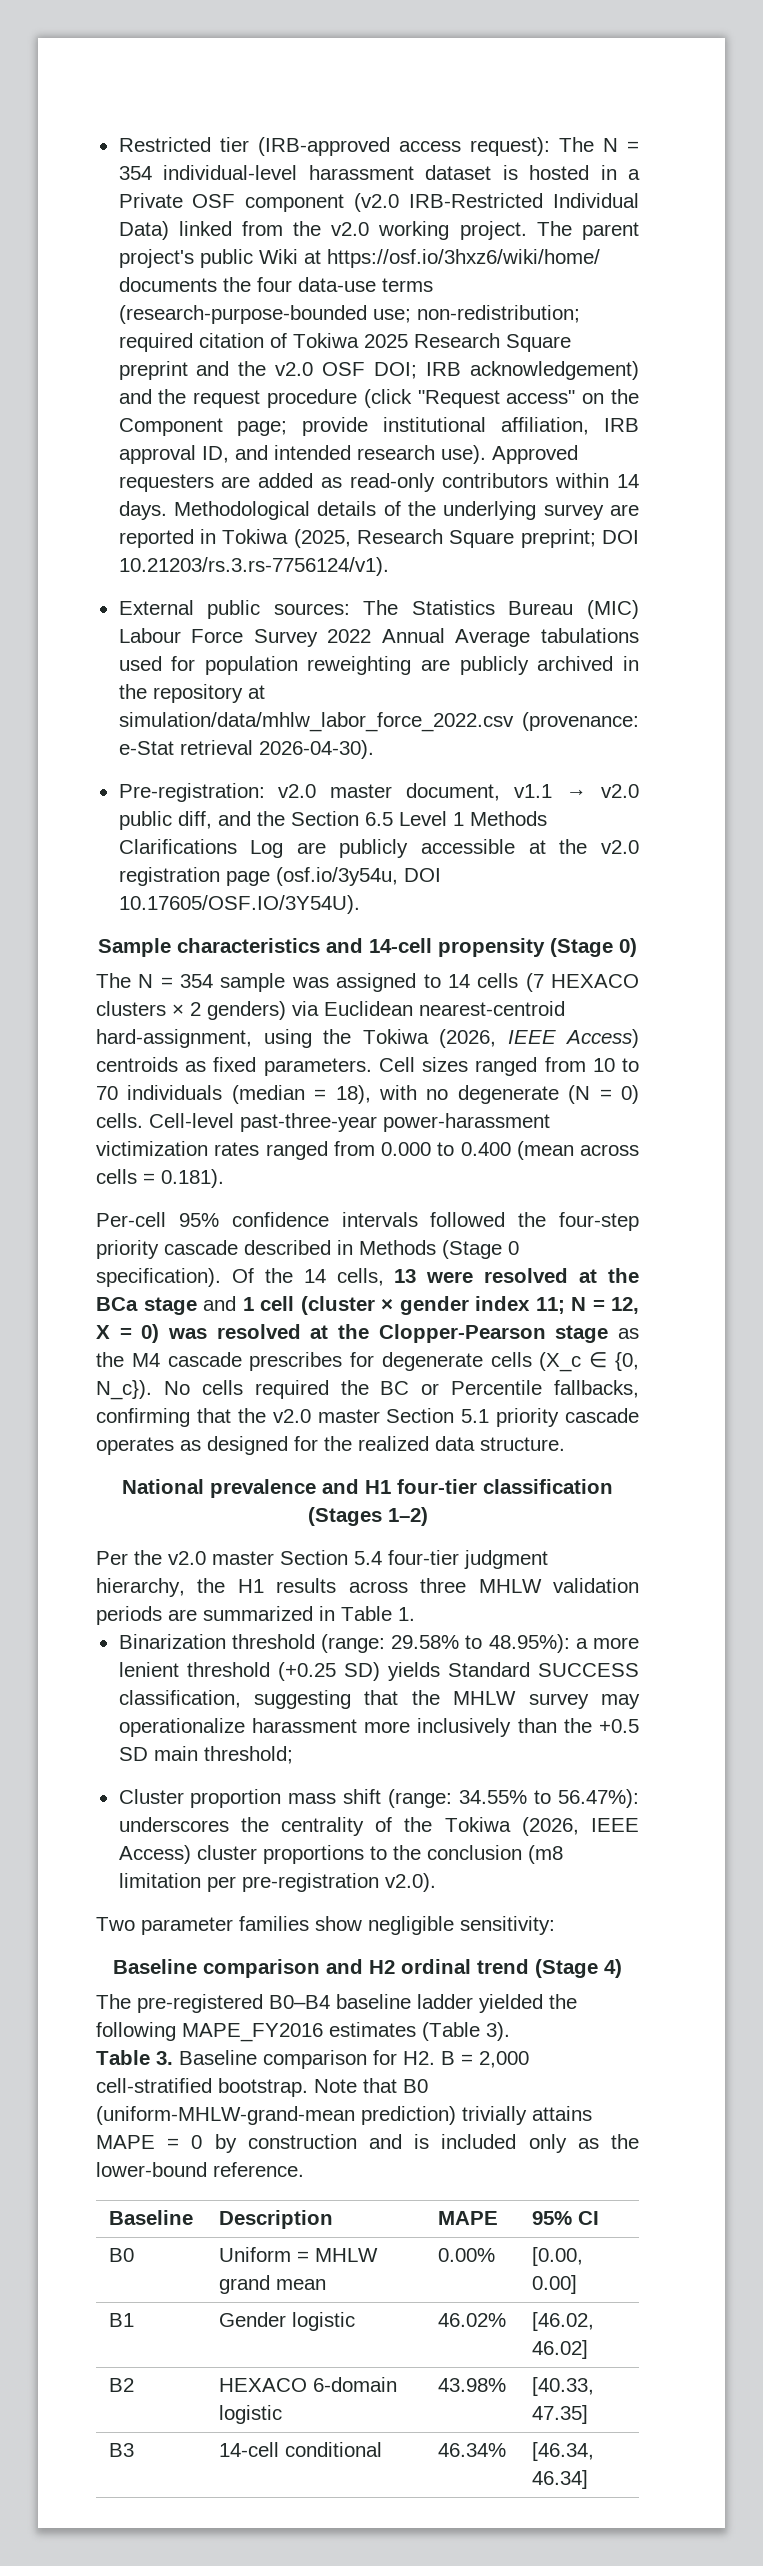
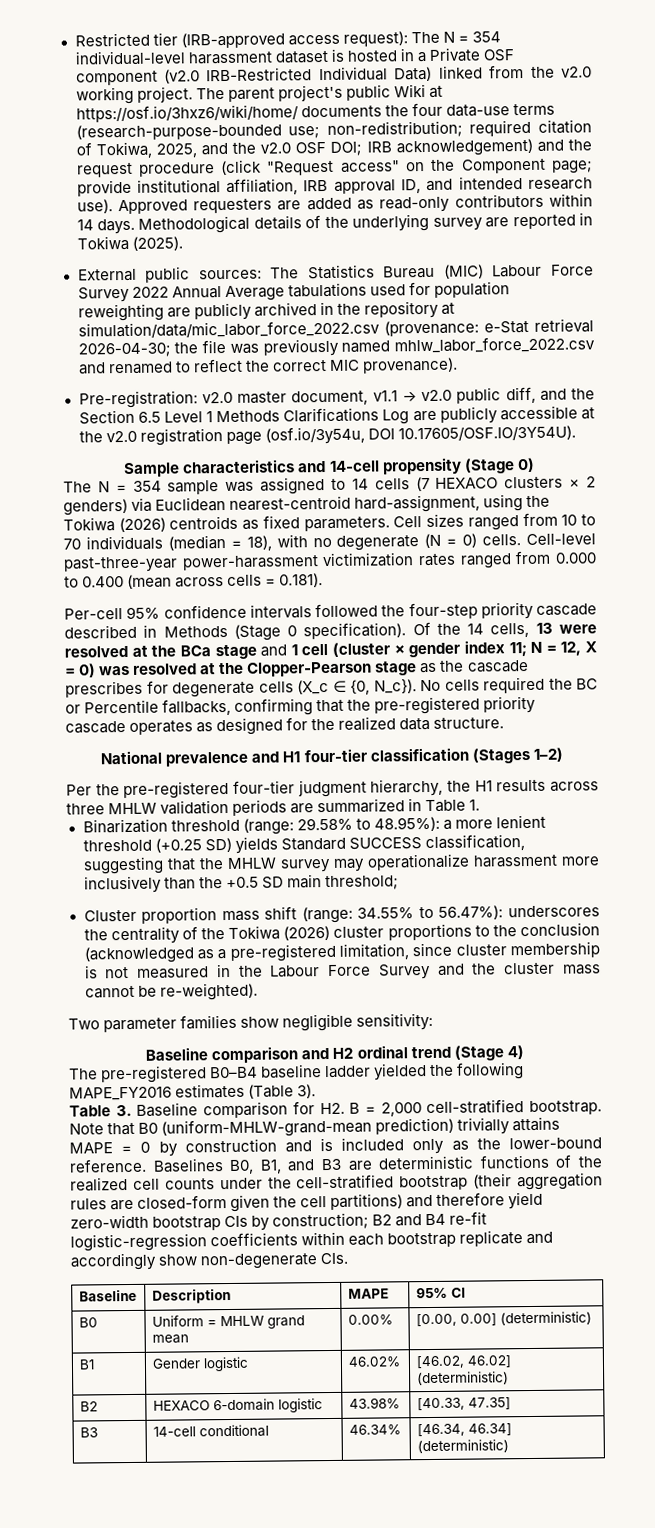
[292,333,571,352] [118,361,188,380] Tokiwa 2025 Research Square preprint -> [95,141,197,159] Tokiwa, 2025,
[293,529,639,548] [118,557,389,576] (2025, Research Square preprint; DOI 10.21203/rs.3.rs-7756124/v1). -> [131,236,183,251] (2025).
[118,712,514,732] simulation/data/mhlw_labor_force_2022.csv -> [77,320,380,339] simulation/data/mic_labor_force_2022.csv
[258,740,374,759] 2026-04-30). -> [77,336,595,358] [77,357,458,375] 2026-04-30; the file was previously named mhlw_labor_force_2022.csv and renamed to reflect the correct MIC provenance).
[439,1029,639,1048] (2026, IEEE Access) -> [118,517,166,533] (2026)
[131,1353,160,1367] M4 -> (465, 666) none
[272,1408,490,1423] v2.0 master Section 5.1 -> [374,696,481,715] pre-registered
[168,1550,382,1565] v2.0 master Section 5.4 -> [123,780,230,800] pre-registered
[521,1817,639,1836] [118,1845,191,1864] (2026, IEEE Access) -> [283,925,331,941] (2026)
[527,1845,563,1864] [118,1873,436,1892] (m8 limitation per pre-registration v2.0). -> [83,941,600,964] [83,962,601,980] [84,982,258,1001] (acknowledged as a pre-registered limitation, since cluster membership is not measured in the Labour Force Survey and the cluster mass cannot be re-weighted).
(304, 2169) none -> [152,1154,604,1174] [70,1172,603,1192] [70,1191,544,1212] [70,1211,488,1231] [70,1230,554,1252] [70,1252,349,1271] Baselines B0, B1, and B3 are deterministic functions of the realized cell counts under the cell-stratified bootstrap (their aggregation rules are closed-form given the cell partitions) and therefore yield zero-width bootstrap CIs by construction; B2 and B4 re-fit logistic-regression coefficients within each bootstrap replicate and accordingly show non-degenerate CIs.
(577, 2284) none -> [499,1311,592,1326] (deterministic)
(588, 2349) none -> [416,1371,509,1386] (deterministic)
(588, 2479) none -> [416,1439,509,1454] (deterministic)

